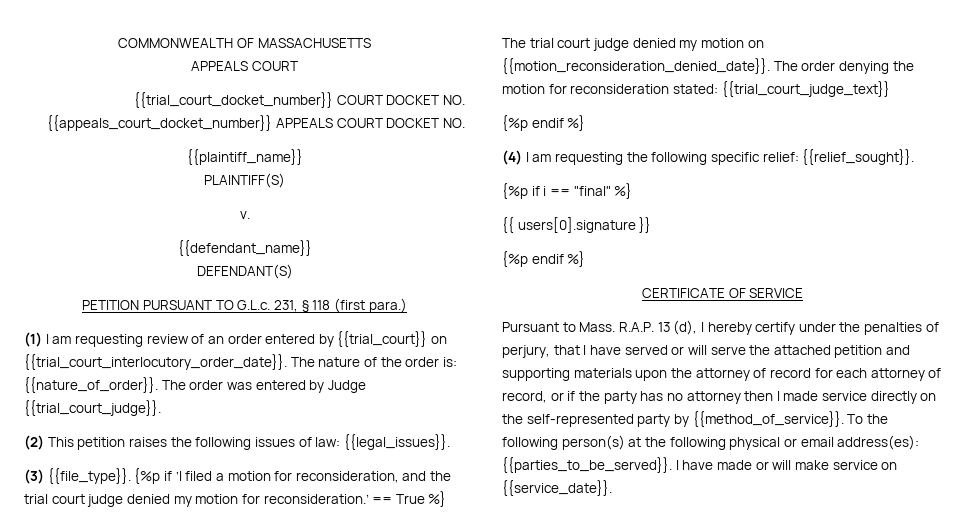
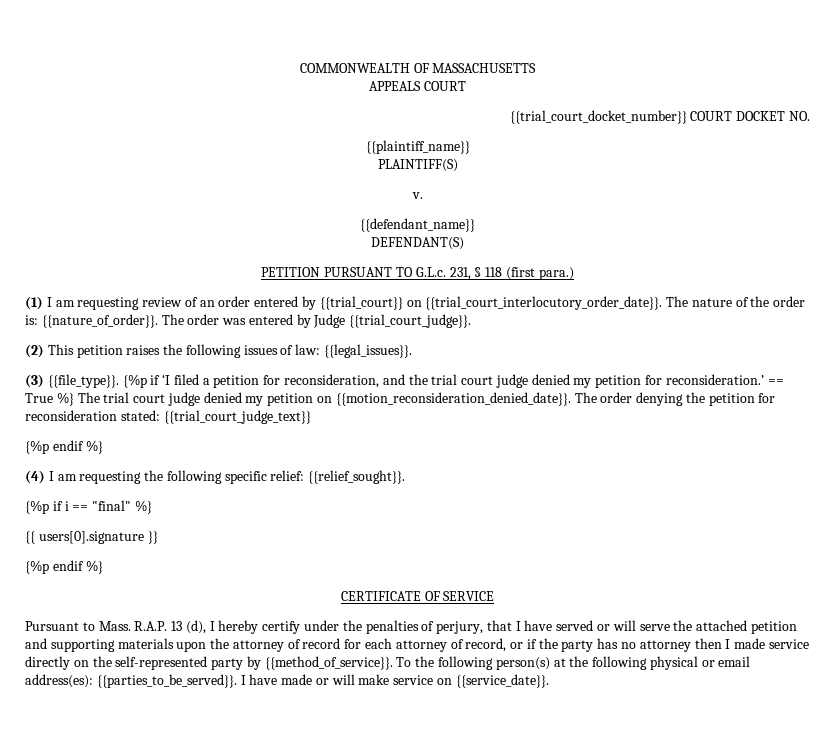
[47,115,465,131] {{appeals_court_docket_number}} APPEALS COURT DOCKET NO. -> (810, 116) none
[227,471,271,481] motion -> [213,375,260,388] petition
[195,494,239,504] motion -> [595,375,642,388] petition
[700,38,744,48] motion -> [267,393,314,406] petition
[502,84,545,94] motion -> [708,393,755,406] petition

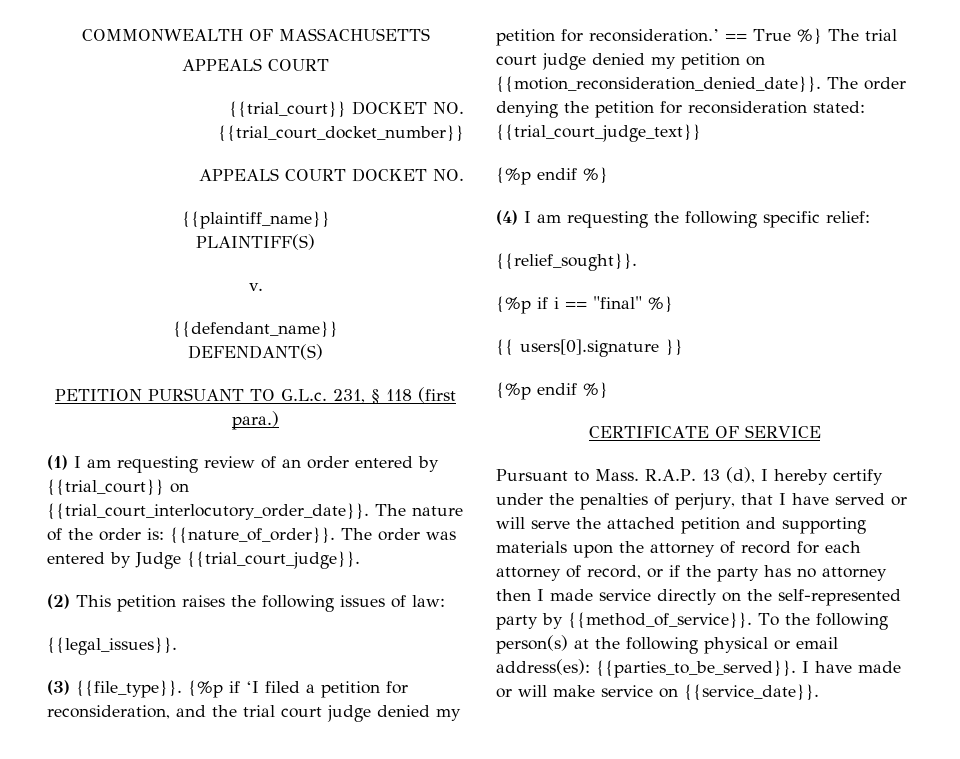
(466, 86) none -> [229,101,464,118] {{trial_court}} DOCKET NO.
(687, 117) none -> [199,168,279,181] // APPEALS
(321, 349) none -> (445, 601) //
(305, 475) none -> (870, 217) //

